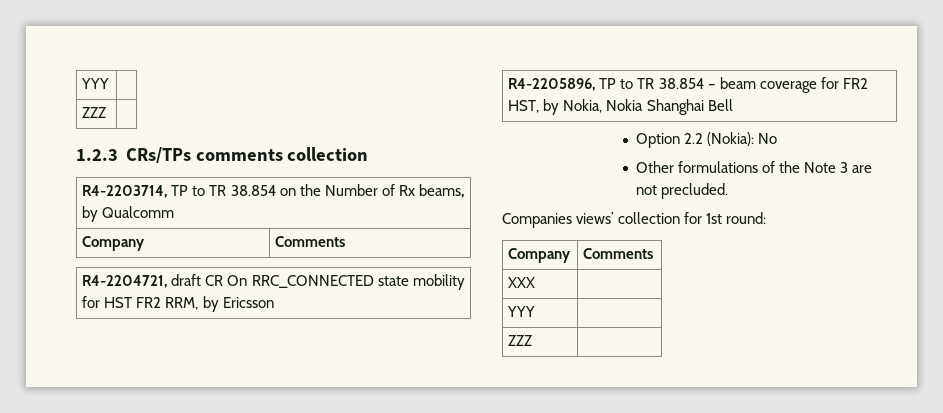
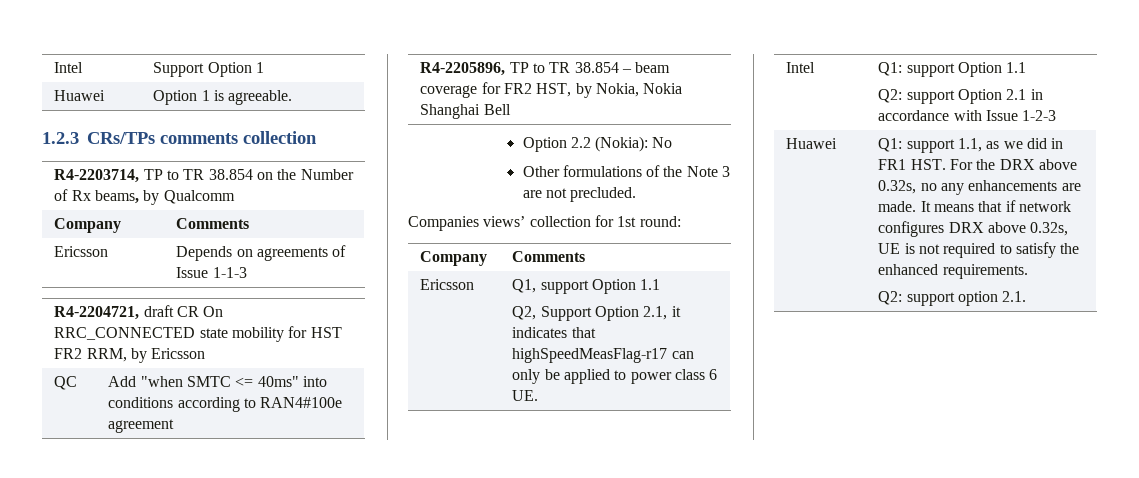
[81,78,110,89] [82,107,108,118] YYY | // ZZZ | -> [54,62,84,73] [153,62,264,77] [54,90,106,101] [153,90,293,105] Intel | Support Option 1 // Huawei | Option 1 is agreeable.
(346, 241) none -> [54,246,109,257] [176,245,347,261] [176,267,247,278] // Ericsson | Depends on agreements of Issue 1-1-3
(274, 302) none -> [54,376,78,390] [108,376,327,387] [108,397,343,412] [108,419,175,433] // QC | Add "when SMTC <= 40ms" into conditions according to RAN4#100e agreement
[508,277,536,288] [507,306,536,317] [508,335,534,346] XXX | // YYY | // ZZZ | -> [420,279,475,290] [512,279,661,294] [512,306,681,321] [512,327,596,338] [512,348,694,363] [512,369,718,384] [512,390,539,401] [786,62,816,73] [878,62,1027,77] [878,89,1043,104] [878,110,1057,121] [786,138,838,149] [878,138,1064,153] [878,159,1077,170] [878,180,1081,195] [878,200,1071,212] [878,221,1069,237] [878,242,1080,258] [878,264,1028,279] [878,291,1027,306] Ericsson | Q1, support Option 1.1 // Q2, Support Option 2.1, it indicates that highSpeedMeasFlag-r17 can only be applied to power class 6 UE. // Intel | Q1: support Option 1.1 // Q2: support Option 2.1 in accordance with Issue 1-2-3 // Huawei | Q1: support 1.1, as we did in FR1 HST. For the DRX above 0.32s, no any enhancements are made. It means that if network configures DRX above 0.32s, UE is not required to satisfy the enhanced requirements. // Q2: support option 2.1.

